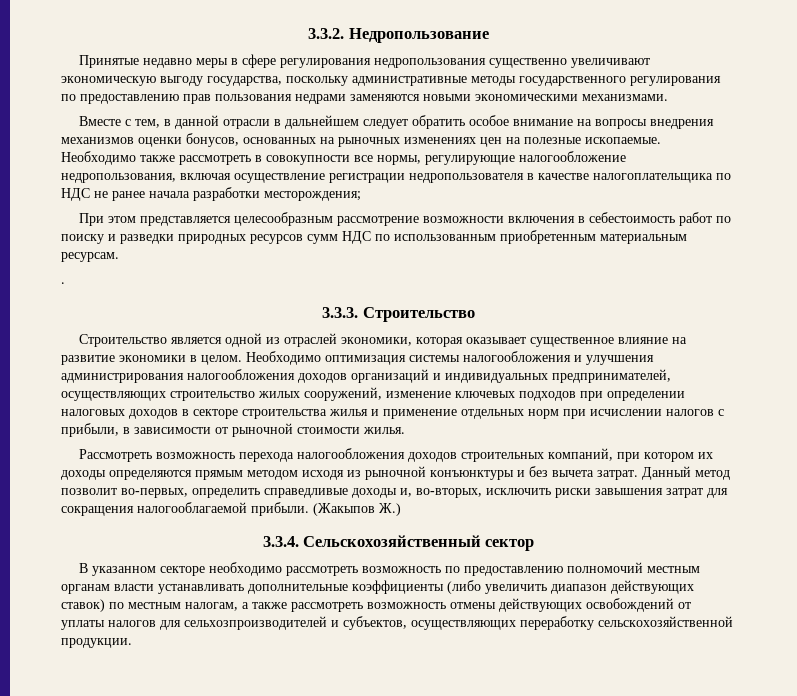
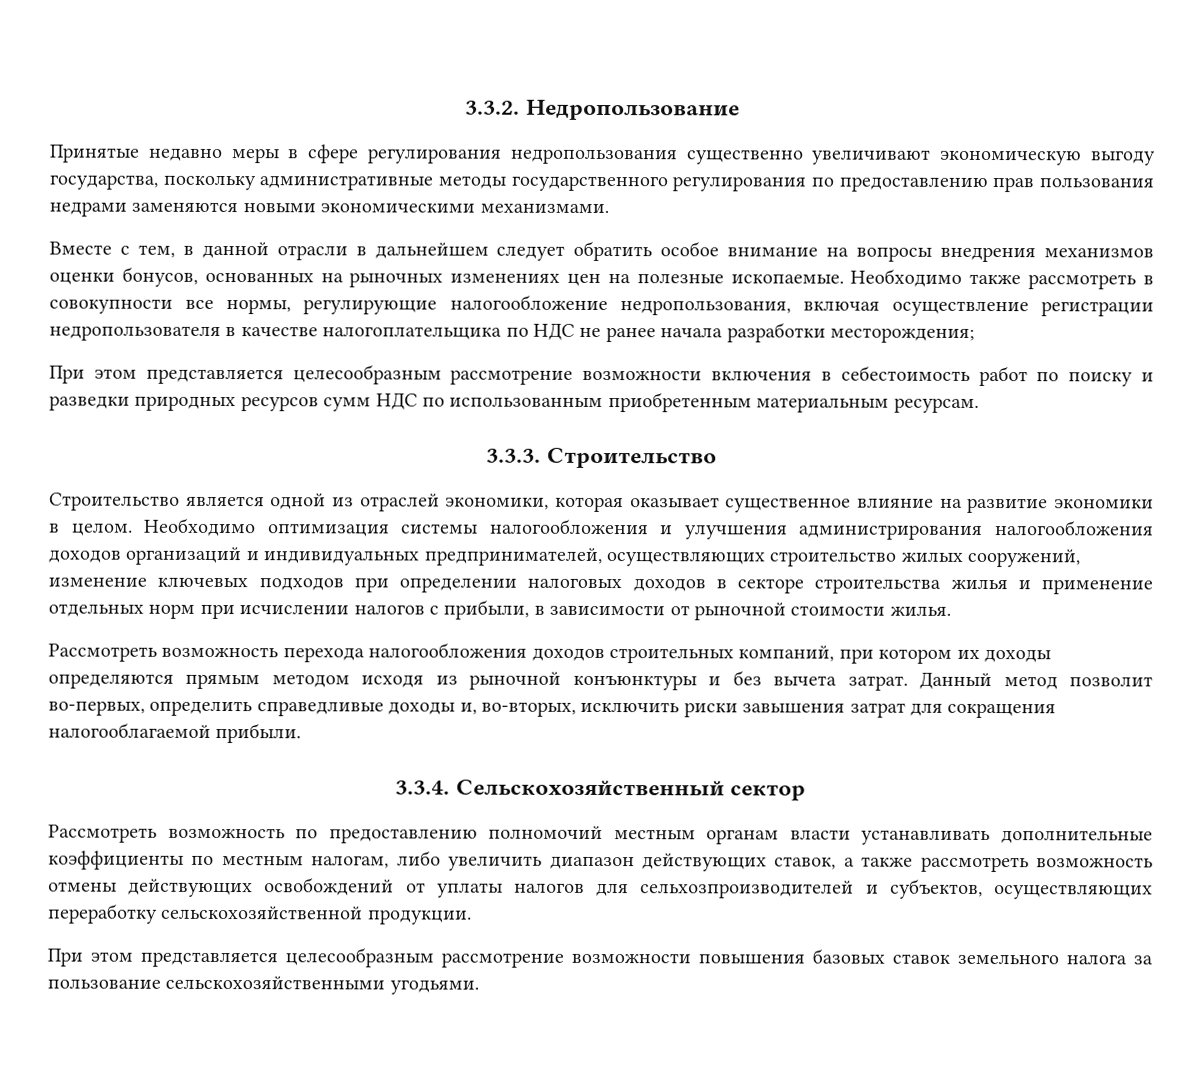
[61,282,65,284] // . -> (979, 405) none
[313,503,401,516] (Жакыпов Ж.) -> (302, 733) none
[79,562,359,576] В указанном секторе необходимо рассмотреть -> [48,824,157,843] Рассмотреть
[447,580,694,594] [61,599,238,612] (либо увеличить диапазон действующих ставок) по местным налогам, -> [191,850,837,872] по местным налогам, либо увеличить диапазон действующих ставок,
(132, 643) none -> [47,947,1153,968] [47,975,479,995] // При этом представляется целесообразным рассмотрение возможности повышения базовых ставок земельного налога за пользование сельскохозяйственными угодьями.

